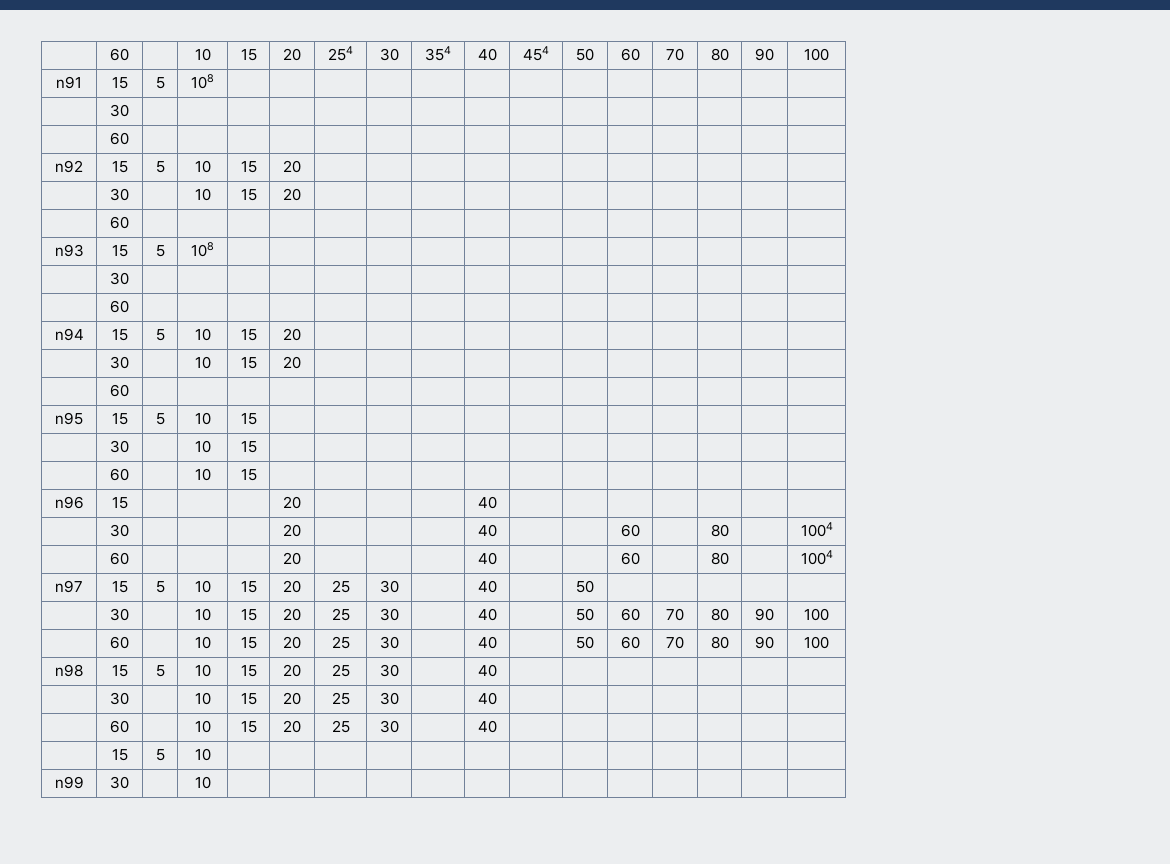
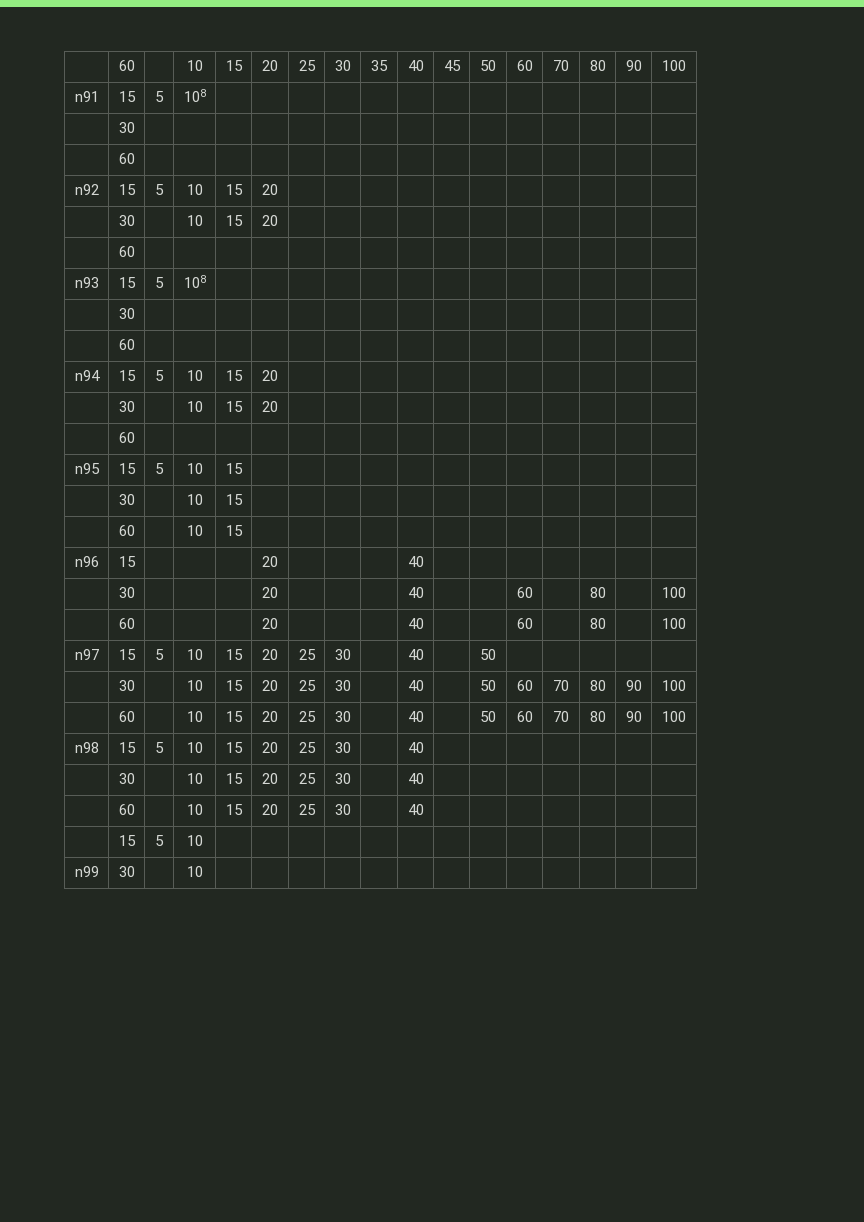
[110,48,129,61] [194,48,211,61] [240,49,257,61] [283,48,301,61] [328,46,353,61] [379,48,399,61] [425,46,451,61] [477,48,497,61] [523,46,549,61] | 60 | | 10 | 15 | 20 | 254 | 30 | 354 | 40 | 454 -> [118,60,135,71] [186,60,203,71] [225,60,243,71] [262,60,278,71] [298,60,316,71] [334,60,351,71] [371,60,388,71] [407,60,424,71] [443,60,461,71] | 60 | | 10 | 15 | 20 | 25 | 30 | 35 | 40 | 45
[800,522,833,537] 1004 -> [662,587,686,598] 100
[800,550,833,565] 1004 -> [662,618,686,629] 100

